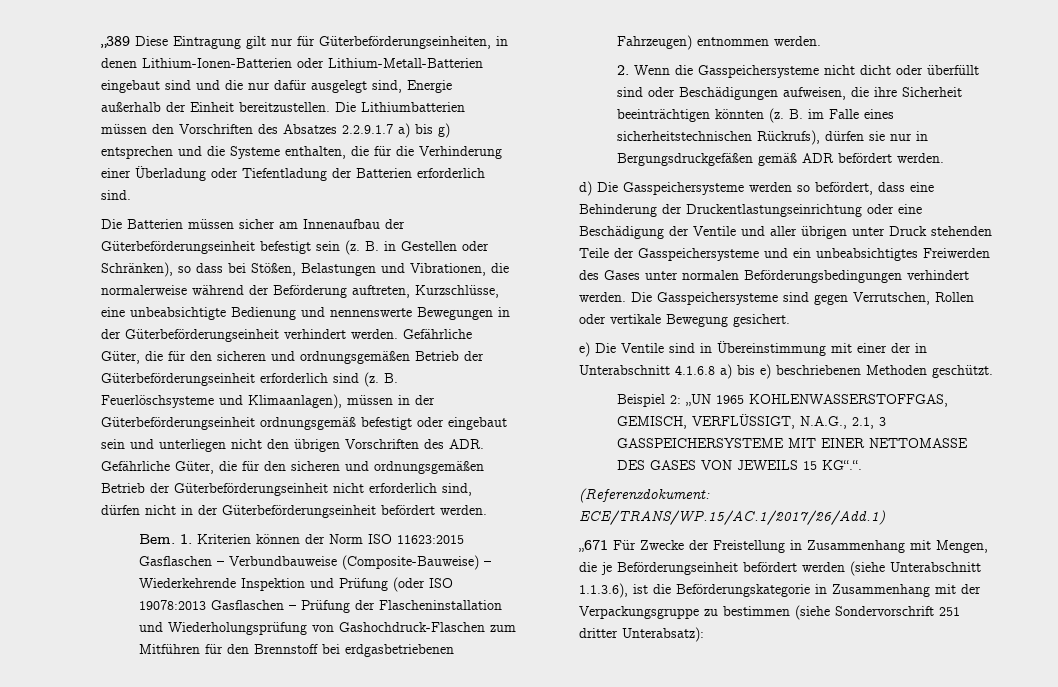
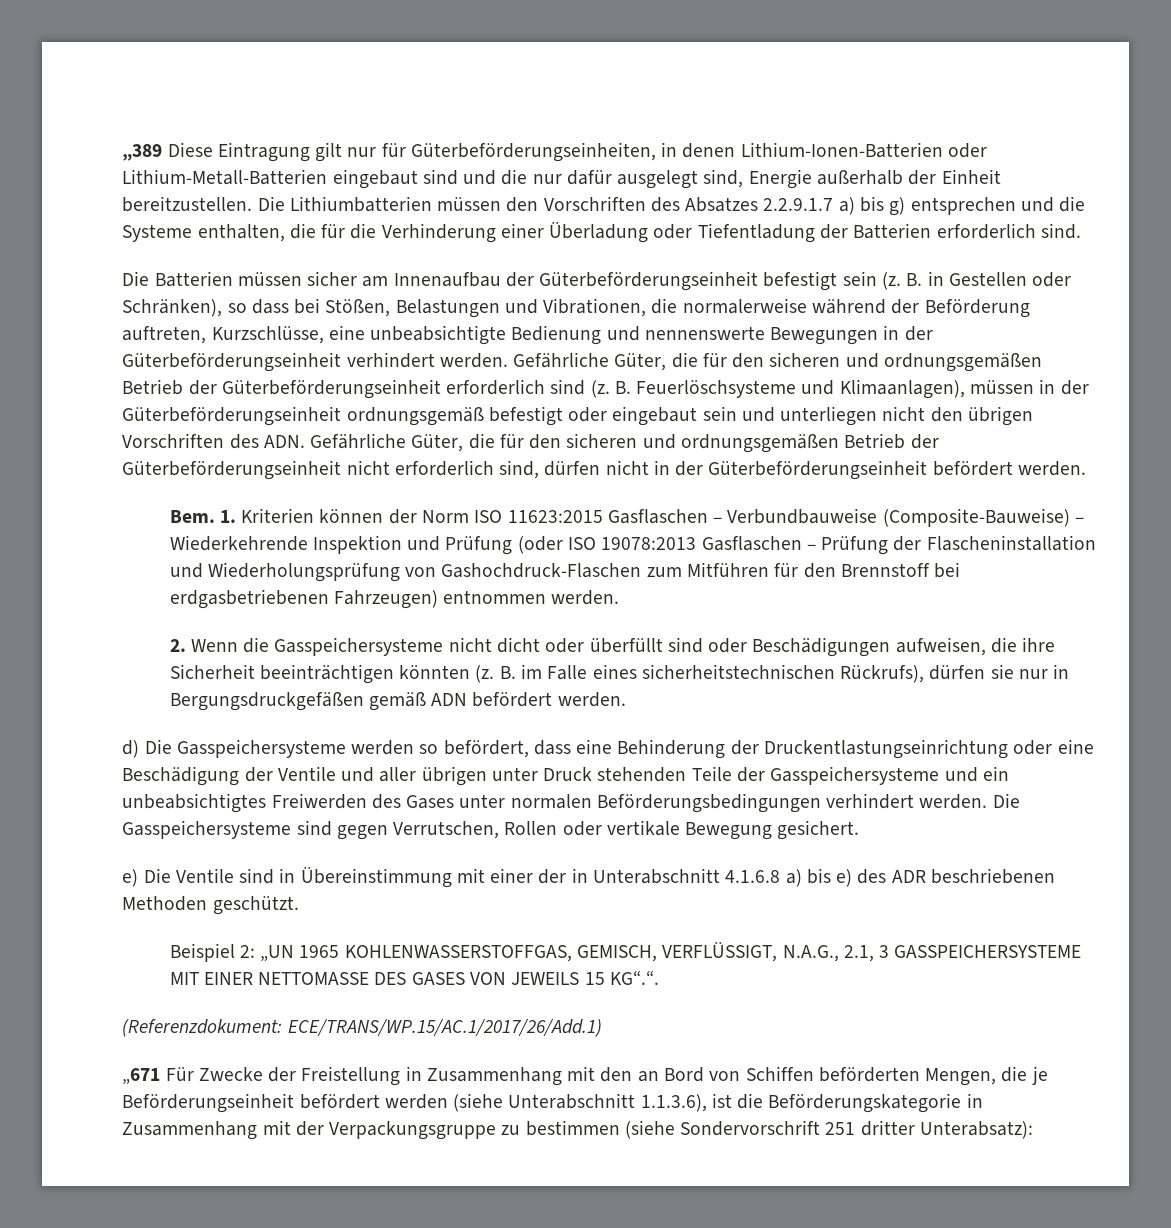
[449,439,485,449] ADR. -> [263,435,305,448] ADN.
[801,153,834,163] ADR -> [431,693,468,706] ADN
(772, 371) none -> [857,869,926,884] des ADR
(932, 545) none -> [600,1066,920,1082] den an Bord von Schiffen beförderten

